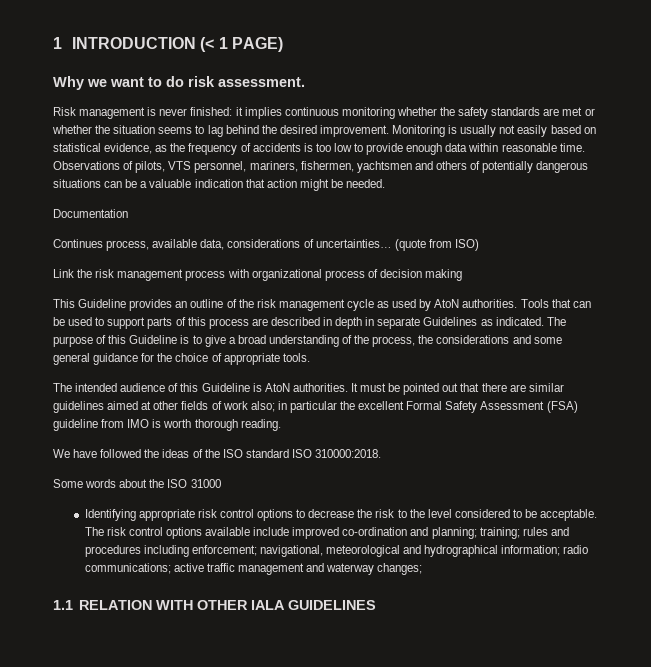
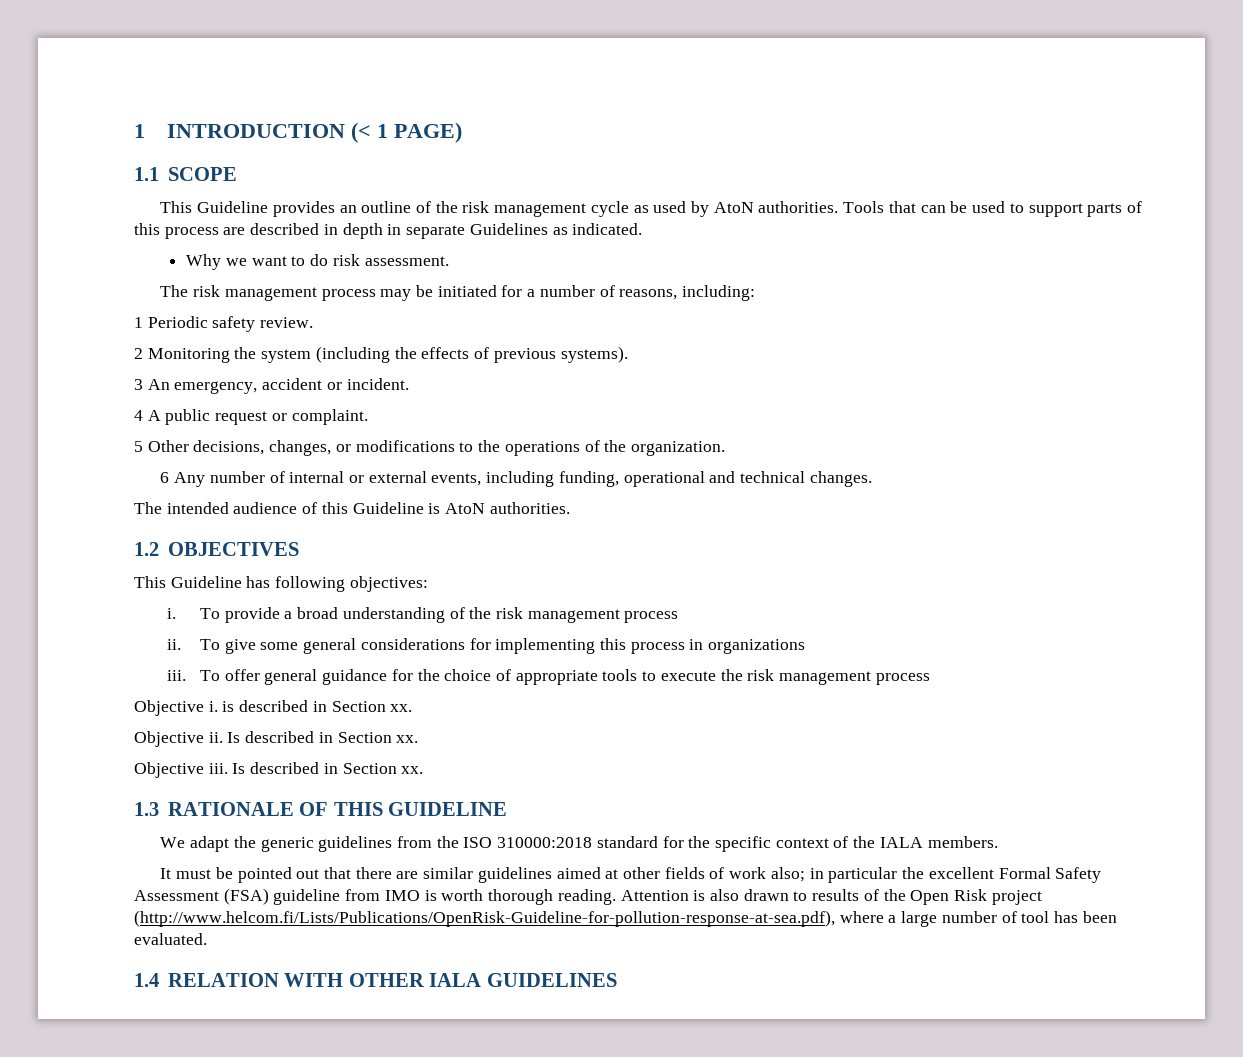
[53,76,305,90] [53,107,595,119] [52,125,596,137] [53,143,585,155] [53,161,589,173] [53,179,386,191] [53,209,128,218] [53,239,479,251] [53,269,463,281] Why we want to do risk assessment. // Risk management is never finished: it implies continuous monitoring whether the safety standards are met or whether the situation seems to lag behind the desired improvement. Monitoring is usually not easily based on statistical evidence, as the frequency of accidents is too low to provide enough data within reasonable time. Observations of pilots, VTS personnel, mariners, fishermen, yachtsmen and others of potentially dangerous situations can be a valuable indication that action might be needed. // Documentation // Continues process, available data, considerations of uncertainties… (quote from ISO) // Link the risk management process with organizational process of decision making -> [134,167,237,181] 1.1 SCOPE
[546,317,566,326] [53,335,562,347] [53,353,310,365] The purpose of this Guideline is to give a broad understanding of the process, the considerations and some general guidance for the choice of appropriate tools. -> [186,254,449,270] [160,285,756,301] [134,316,314,332] [134,346,628,363] [134,378,409,394] [134,409,368,425] [134,440,725,456] [160,471,872,487] // Why we want to do risk assessment. // The risk management process may be initiated for a number of reasons, including: // 1 Periodic safety review. // 2 Monitoring the system (including the effects of previous systems). // 3 An emergency, accident or incident. // 4 A public request or complaint. // 5 Other decisions, changes, or modifications to the operations of the organization. // 6 Any number of internal or external events, including funding, operational and technical changes.
(348, 387) none -> [134,542,299,556] [134,576,428,592] [166,607,679,623] [166,638,806,654] [166,669,930,685] [134,700,413,716] [134,731,419,747] [134,762,424,778] [134,802,508,816] [160,836,998,852] // 1.2 OBJECTIVES // This Guideline has following objectives: // i. To provide a broad understanding of the risk management process // ii. To give some general considerations for implementing this process in organizations // iii. To offer general guidance for the choice of appropriate tools to execute the risk management process // Objective i. is described in Section xx. // Objective ii. Is described in Section xx. // Objective iii. Is described in Section xx. // 1.3 RATIONALE OF THIS GUIDELINE // We adapt the generic guidelines from the ISO 310000:2018 standard for the specific context of the IALA members. //
[53,449,382,458] [53,479,221,488] [84,509,598,521] [84,527,569,539] [84,545,589,557] [84,563,423,575] [53,600,73,610] // We have followed the ideas of the ISO standard ISO 310000:2018. // Some words about the ISO 31000 // Identifying appropriate risk control options to decrease the risk to the level considered to be acceptable. The risk control options available include improved co-ordination and planning; training; rules and procedures including enforcement; navigational, meteorological and hydrographical information; radio communications; active traffic management and waterway changes; // 1.1 -> [620,889,1042,905] [134,910,1117,927] [134,933,207,945] [134,973,159,987] Attention is also drawn to results of the Open Risk project (http://www.helcom.fi/Lists/Publications/OpenRisk-Guideline-for-pollution-response-at-sea.pdf), where a large number of tool has been evaluated. // 1.4

